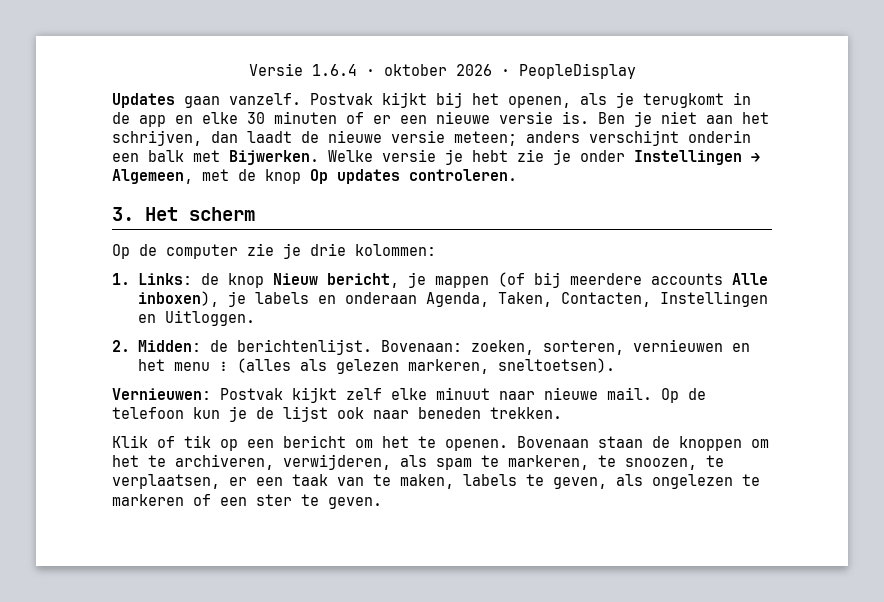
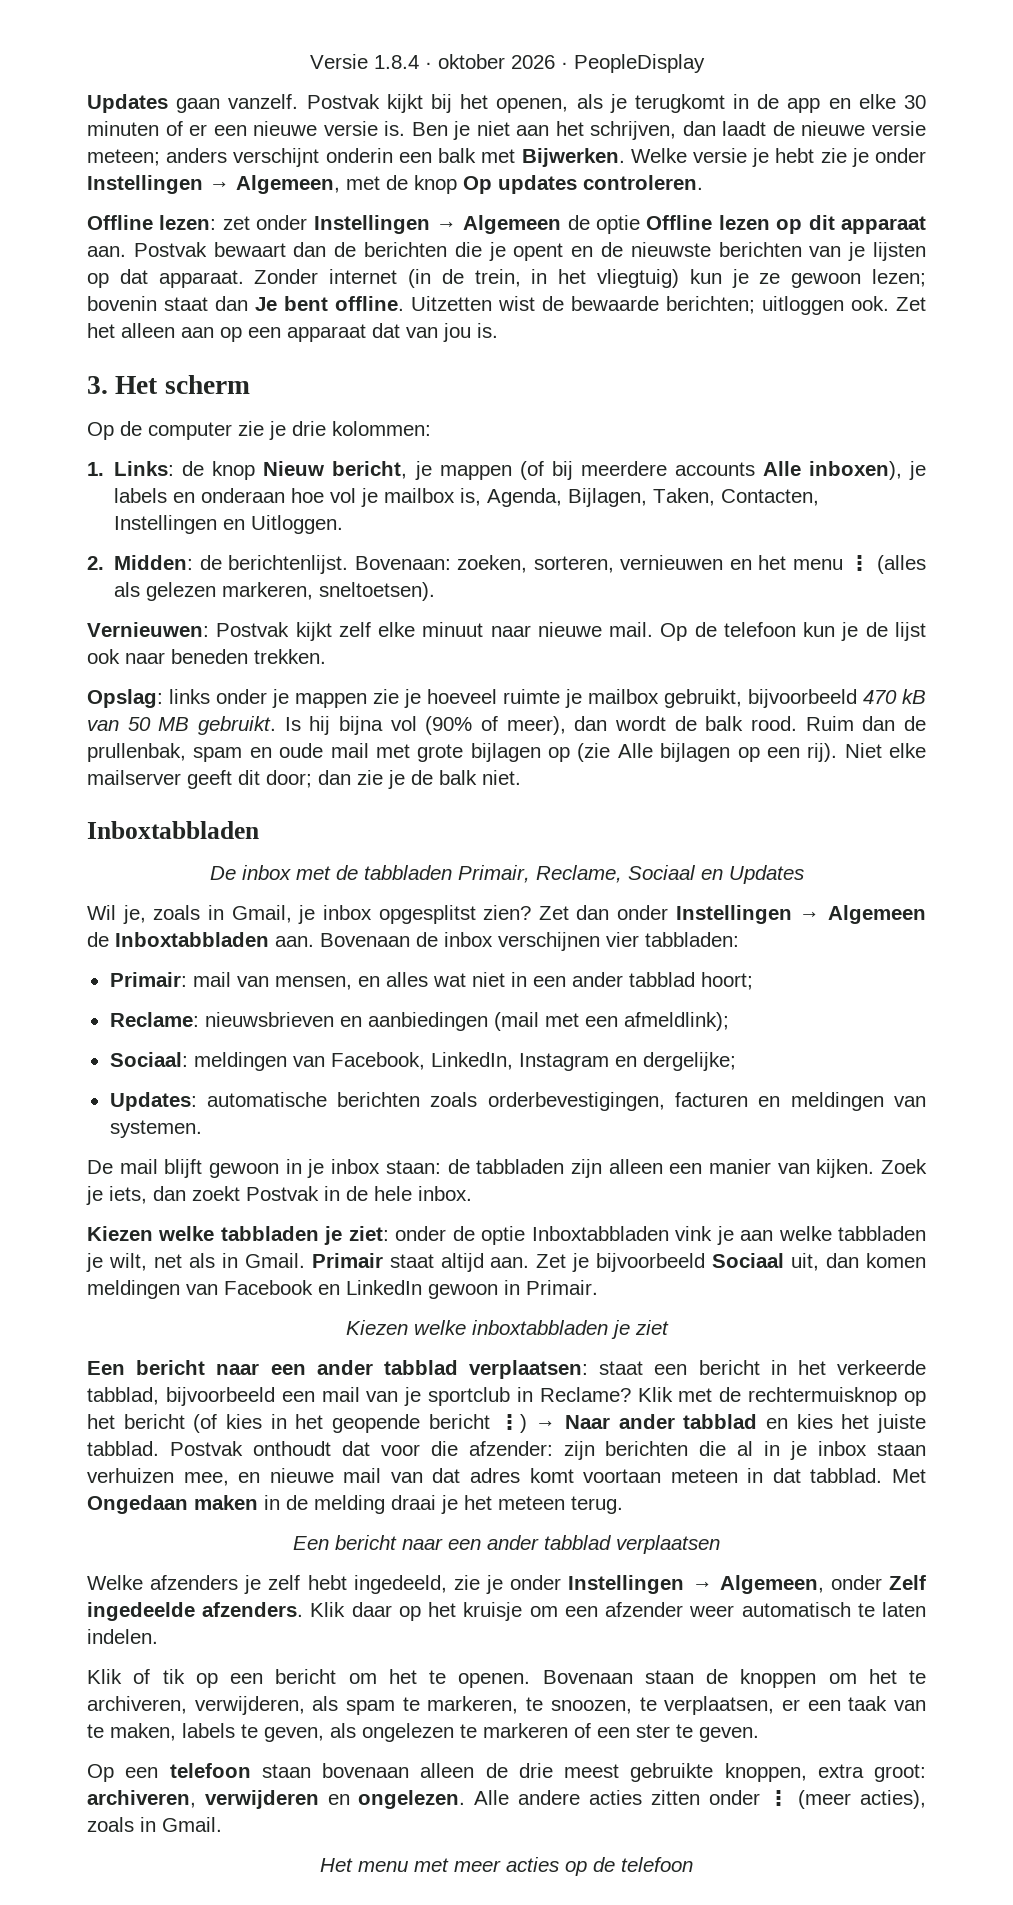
[311,64,357,76] 1.6.4 -> [373,55,419,69] 1.8.4
(517, 175) none -> [87,215,926,234] [87,242,926,261] [87,269,926,288] [87,296,926,315] [87,323,498,342] // Offline lezen: zet onder Instellingen → Algemeen de optie Offline lezen op dit apparaat aan. Postvak bewaart dan de berichten die je opent en de nieuwste berichten van je lijsten op dat apparaat. Zonder internet (in de trein, in het vliegtuig) kun je ze gewoon lezen; bovenin staat dan Je bent offline. Uitzetten wist de bewaarde berichten; uitloggen ook. Zet het alleen aan op een apparaat dat van jou is.
[425,292,489,307] Agenda, -> [291,488,648,507] hoe vol je mailbox is, Agenda, Bijlagen,
(562, 413) none -> [87,689,926,708] [87,716,926,735] [87,743,926,762] [87,770,521,789] [87,821,259,839] [209,865,804,884] [87,905,926,924] [87,932,739,951] [109,972,753,990] [109,1012,729,1031] [109,1052,736,1071] [109,1092,926,1111] [109,1120,202,1138] [87,1159,927,1178] [86,1186,472,1205] [87,1226,926,1245] [86,1253,926,1272] [87,1280,598,1299] [345,1320,669,1339] [87,1360,926,1379] [87,1387,926,1406] [87,1414,926,1433] [87,1441,927,1460] [87,1468,926,1486] [87,1495,623,1514] [293,1535,720,1554] [87,1575,926,1594] [87,1602,927,1621] [87,1629,158,1644] // Opslag: links onder je mappen zie je hoeveel ruimte je mailbox gebruikt, bijvoorbeeld 470 kB van 50 MB gebruikt. Is hij bijna vol (90% of meer), dan wordt de balk rood. Ruim dan de prullenbak, spam en oude mail met grote bijlagen op (zie Alle bijlagen op een rij). Niet elke mailserver geeft dit door; dan zie je de balk niet. // Inboxtabbladen // De inbox met de tabbladen Primair, Reclame, Sociaal en Updates // Wil je, zoals in Gmail, je inbox opgesplitst zien? Zet dan onder Instellingen → Algemeen de Inboxtabbladen aan. Bovenaan de inbox verschijnen vier tabbladen: // Primair: mail van mensen, en alles wat niet in een ander tabblad hoort; // Reclame: nieuwsbrieven en aanbiedingen (mail met een afmeldlink); // Sociaal: meldingen van Facebook, LinkedIn, Instagram en dergelijke; // Updates: automatische berichten zoals orderbevestigingen, facturen en meldingen van systemen. // De mail blijft gewoon in je inbox staan: de tabbladen zijn alleen een manier van kijken. Zoek je iets, dan zoekt Postvak in de hele inbox. // Kiezen welke tabbladen je ziet: onder de optie Inboxtabbladen vink je aan welke tabbladen je wilt, net als in Gmail. Primair staat altijd aan. Zet je bijvoorbeeld Sociaal uit, dan komen meldingen van Facebook en LinkedIn gewoon in Primair. // Kiezen welke inboxtabbladen je ziet // Een bericht naar een ander tabblad verplaatsen: staat een bericht in het verkeerde tabblad, bijvoorbeeld een mail van je sportclub in Reclame? Klik met de rechtermuisknop op het bericht (of kies in het geopende bericht ⋮) → Naar ander tabblad en kies het juiste tabblad. Postvak onthoudt dat voor die afzender: zijn berichten die al in je inbox staan verhuizen mee, en nieuwe mail van dat adres komt voortaan meteen in dat tabblad. Met Ongedaan maken in de melding draai je het meteen terug. // Een bericht naar een ander tabblad verplaatsen // Welke afzenders je zelf hebt ingedeeld, zie je onder Instellingen → Algemeen, onder Zelf ingedeelde afzenders. Klik daar op het kruisje om een afzender weer automatisch te laten indelen.
(382, 503) none -> [87,1763,926,1782] [87,1790,927,1809] [87,1817,222,1832] [320,1857,693,1876] // Op een telefoon staan bovenaan alleen de drie meest gebruikte knoppen, extra groot: archiveren, verwijderen en ongelezen. Alle andere acties zitten onder ⋮ (meer acties), zoals in Gmail. // Het menu met meer acties op de telefoon

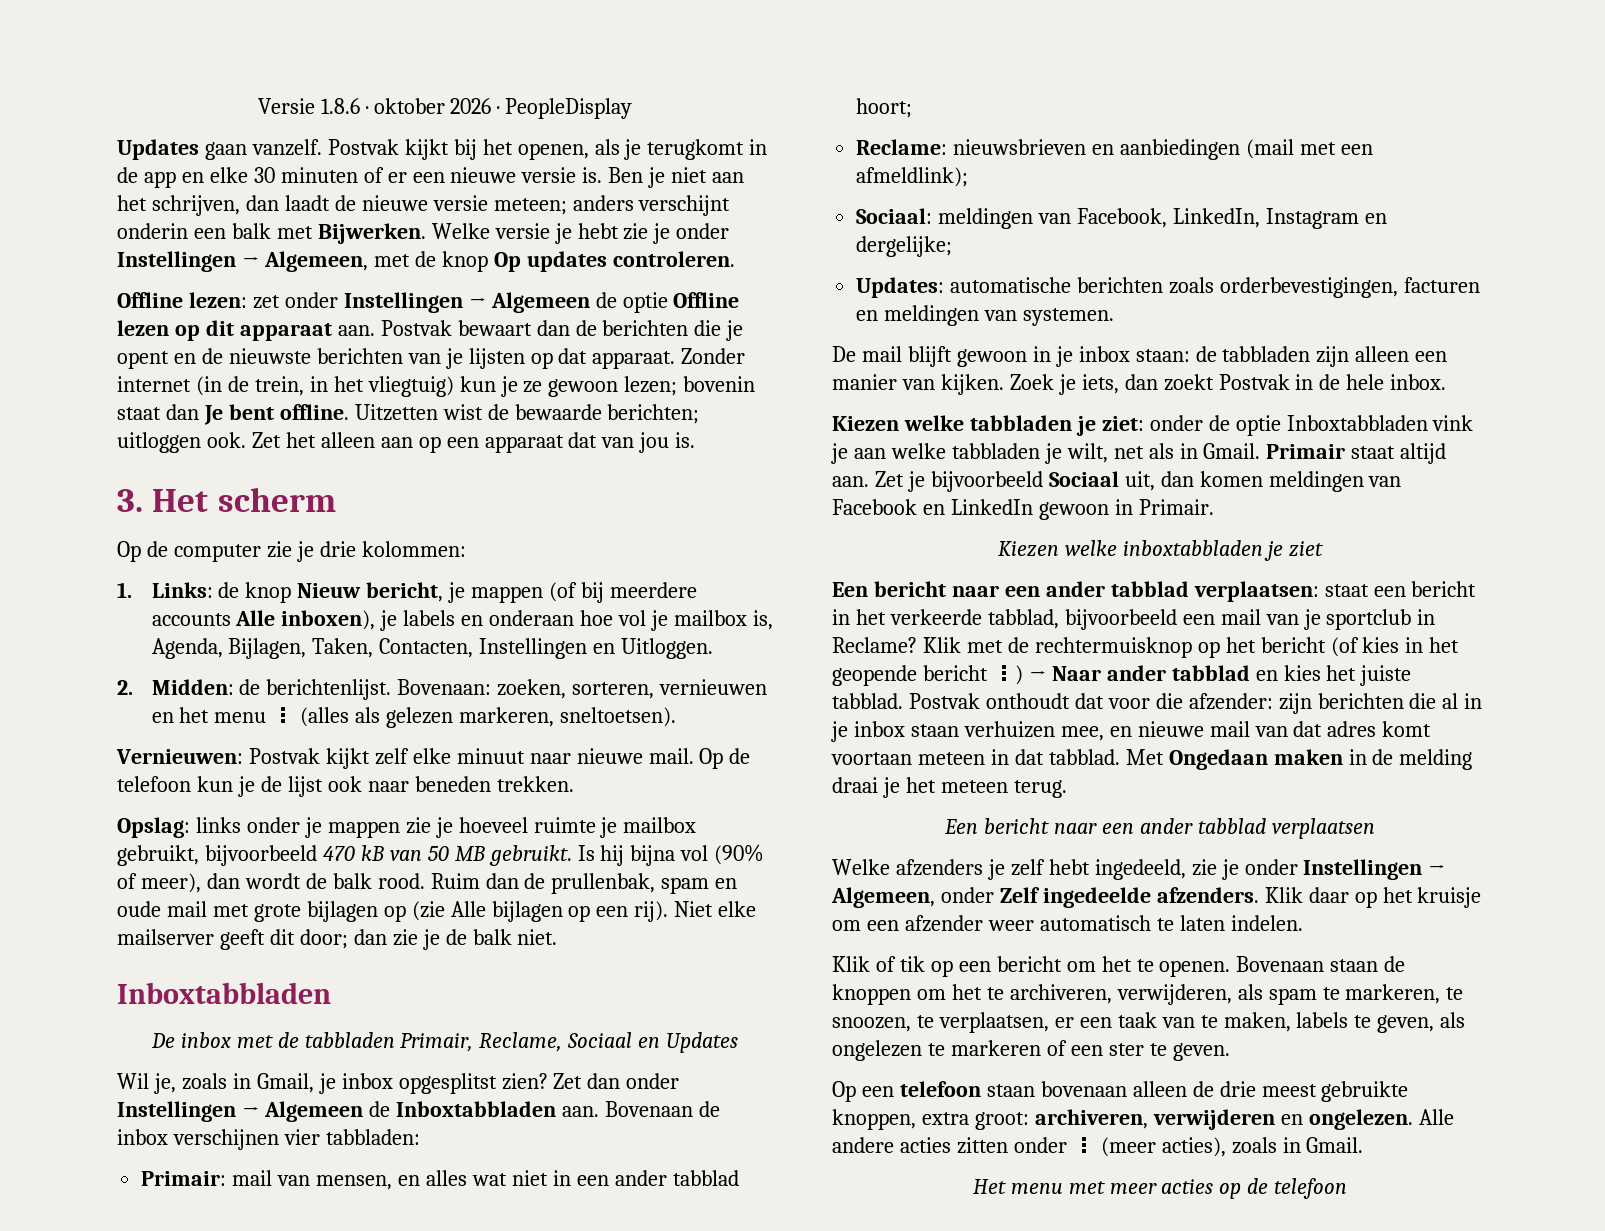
[373,55,419,69] 1.8.4 -> [320,98,360,114] 1.8.6

